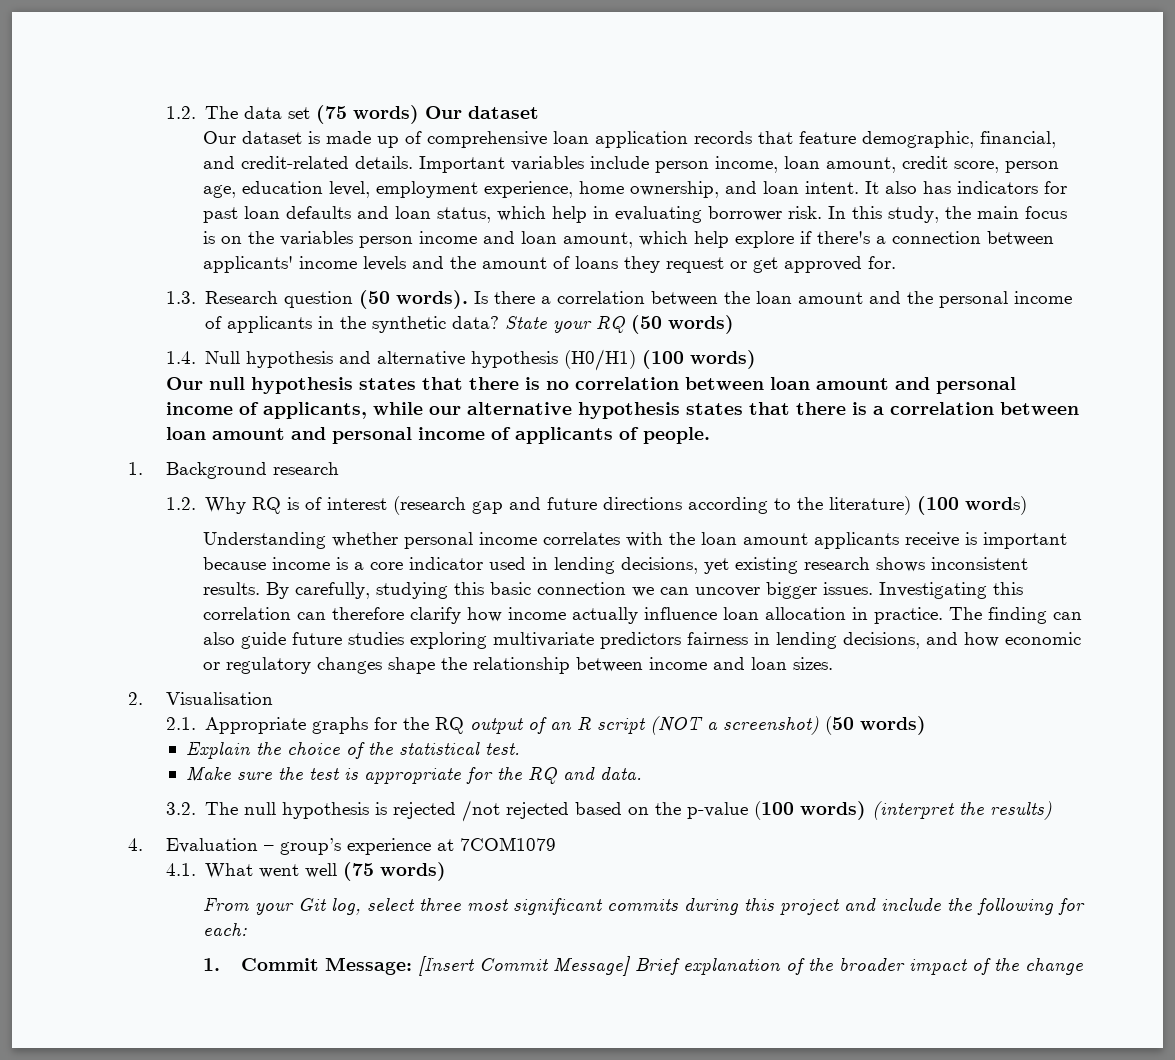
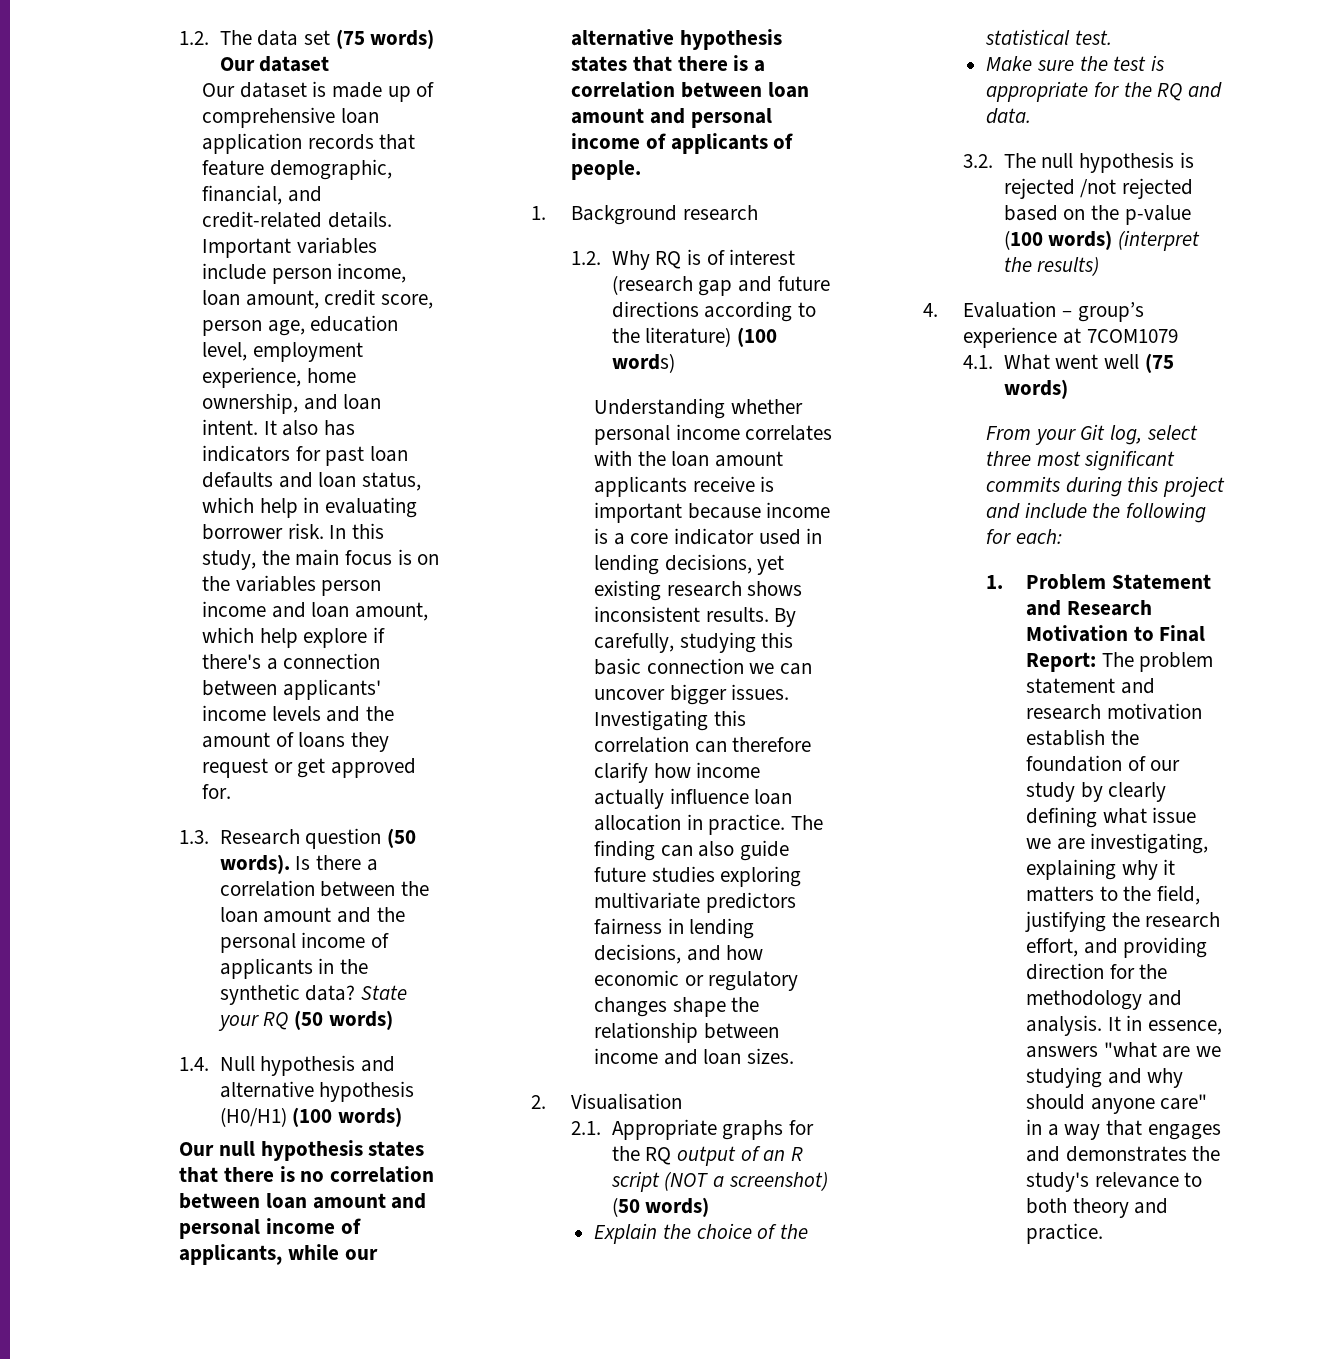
[241,956,1084,976] Commit Message: [Insert Commit Message] Brief explanation of the broader impact of the change -> [1026,574,1211,590] [1026,600,1152,616] [1026,625,1206,642] [1026,652,1214,672] [1026,678,1155,694] [1026,703,1202,720] [1026,729,1139,746] [1026,755,1181,772] [1026,782,1167,802] [1026,807,1197,828] [1026,833,1209,854] [1026,859,1176,880] [1026,885,1201,905] [1025,911,1221,932] [1026,937,1208,958] [1026,963,1168,980] [1026,990,1182,1010] [1026,1015,1223,1036] [1026,1042,1222,1058] [1026,1067,1184,1088] [1026,1094,1208,1114] [1026,1119,1221,1140] [1026,1146,1221,1162] [1026,1172,1203,1192] [1026,1198,1169,1218] [1026,1223,1104,1244] Problem Statement and Research Motivation to Final Report: The problem statement and research motivation establish the foundation of our study by clearly defining what issue we are investigating, explaining why it matters to the field, justifying the research effort, and providing direction for the methodology and analysis. It in essence, answers "what are we studying and why should anyone care" in a way that engages and demonstrates the study's relevance to both theory and practice.

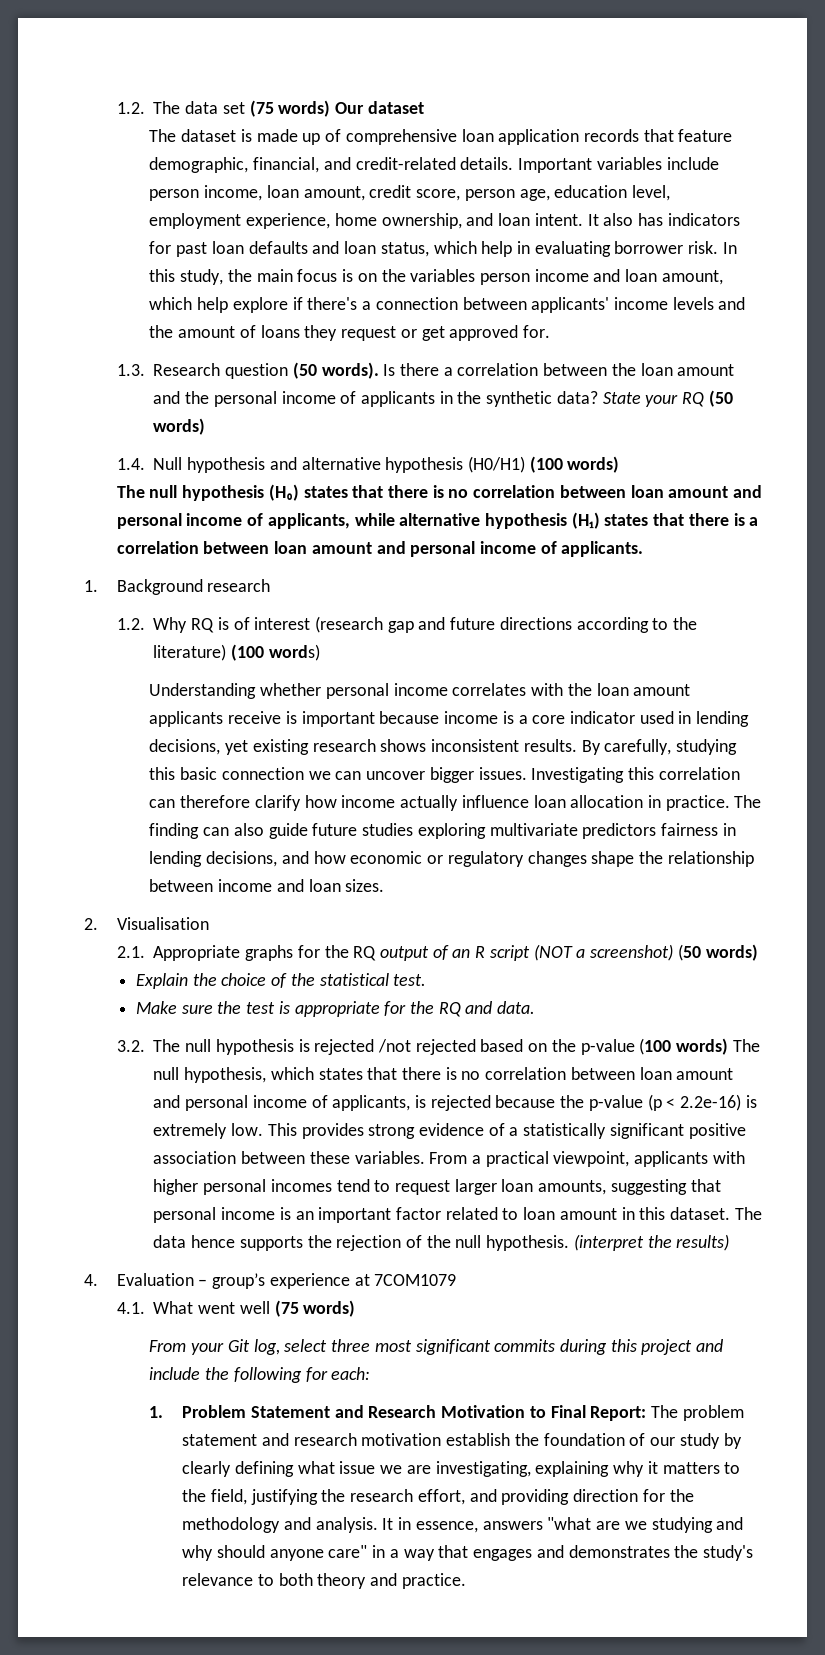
[201,83,235,97] Our -> [149,129,177,142] The
[179,1140,363,1161] Our null hypothesis -> [116,484,299,501] The null hypothesis (H₀)
[344,1249,378,1260] [571,29,782,50] our alternative hypothesis -> [399,512,600,529] alternative hypothesis (H₁)
[670,133,794,154] [571,160,642,180] applicants of people. -> [561,541,644,557] applicants.
(1113, 240) none -> [732,1039,760,1052] [153,1067,734,1083] [153,1094,757,1111] [153,1123,746,1139] [153,1151,745,1167] [153,1179,721,1195] [153,1207,762,1223] [153,1235,570,1251] The null hypothesis, which states that there is no correlation between loan amount and personal income of applicants, is rejected because the p-value (p < 2.2e-16) is extremely low. This provides strong evidence of a statistically significant positive association between these variables. From a practical viewpoint, applicants with higher personal incomes tend to request larger loan amounts, suggesting that personal income is an important factor related to loan amount in this dataset. The data hence supports the rejection of the null hypothesis.

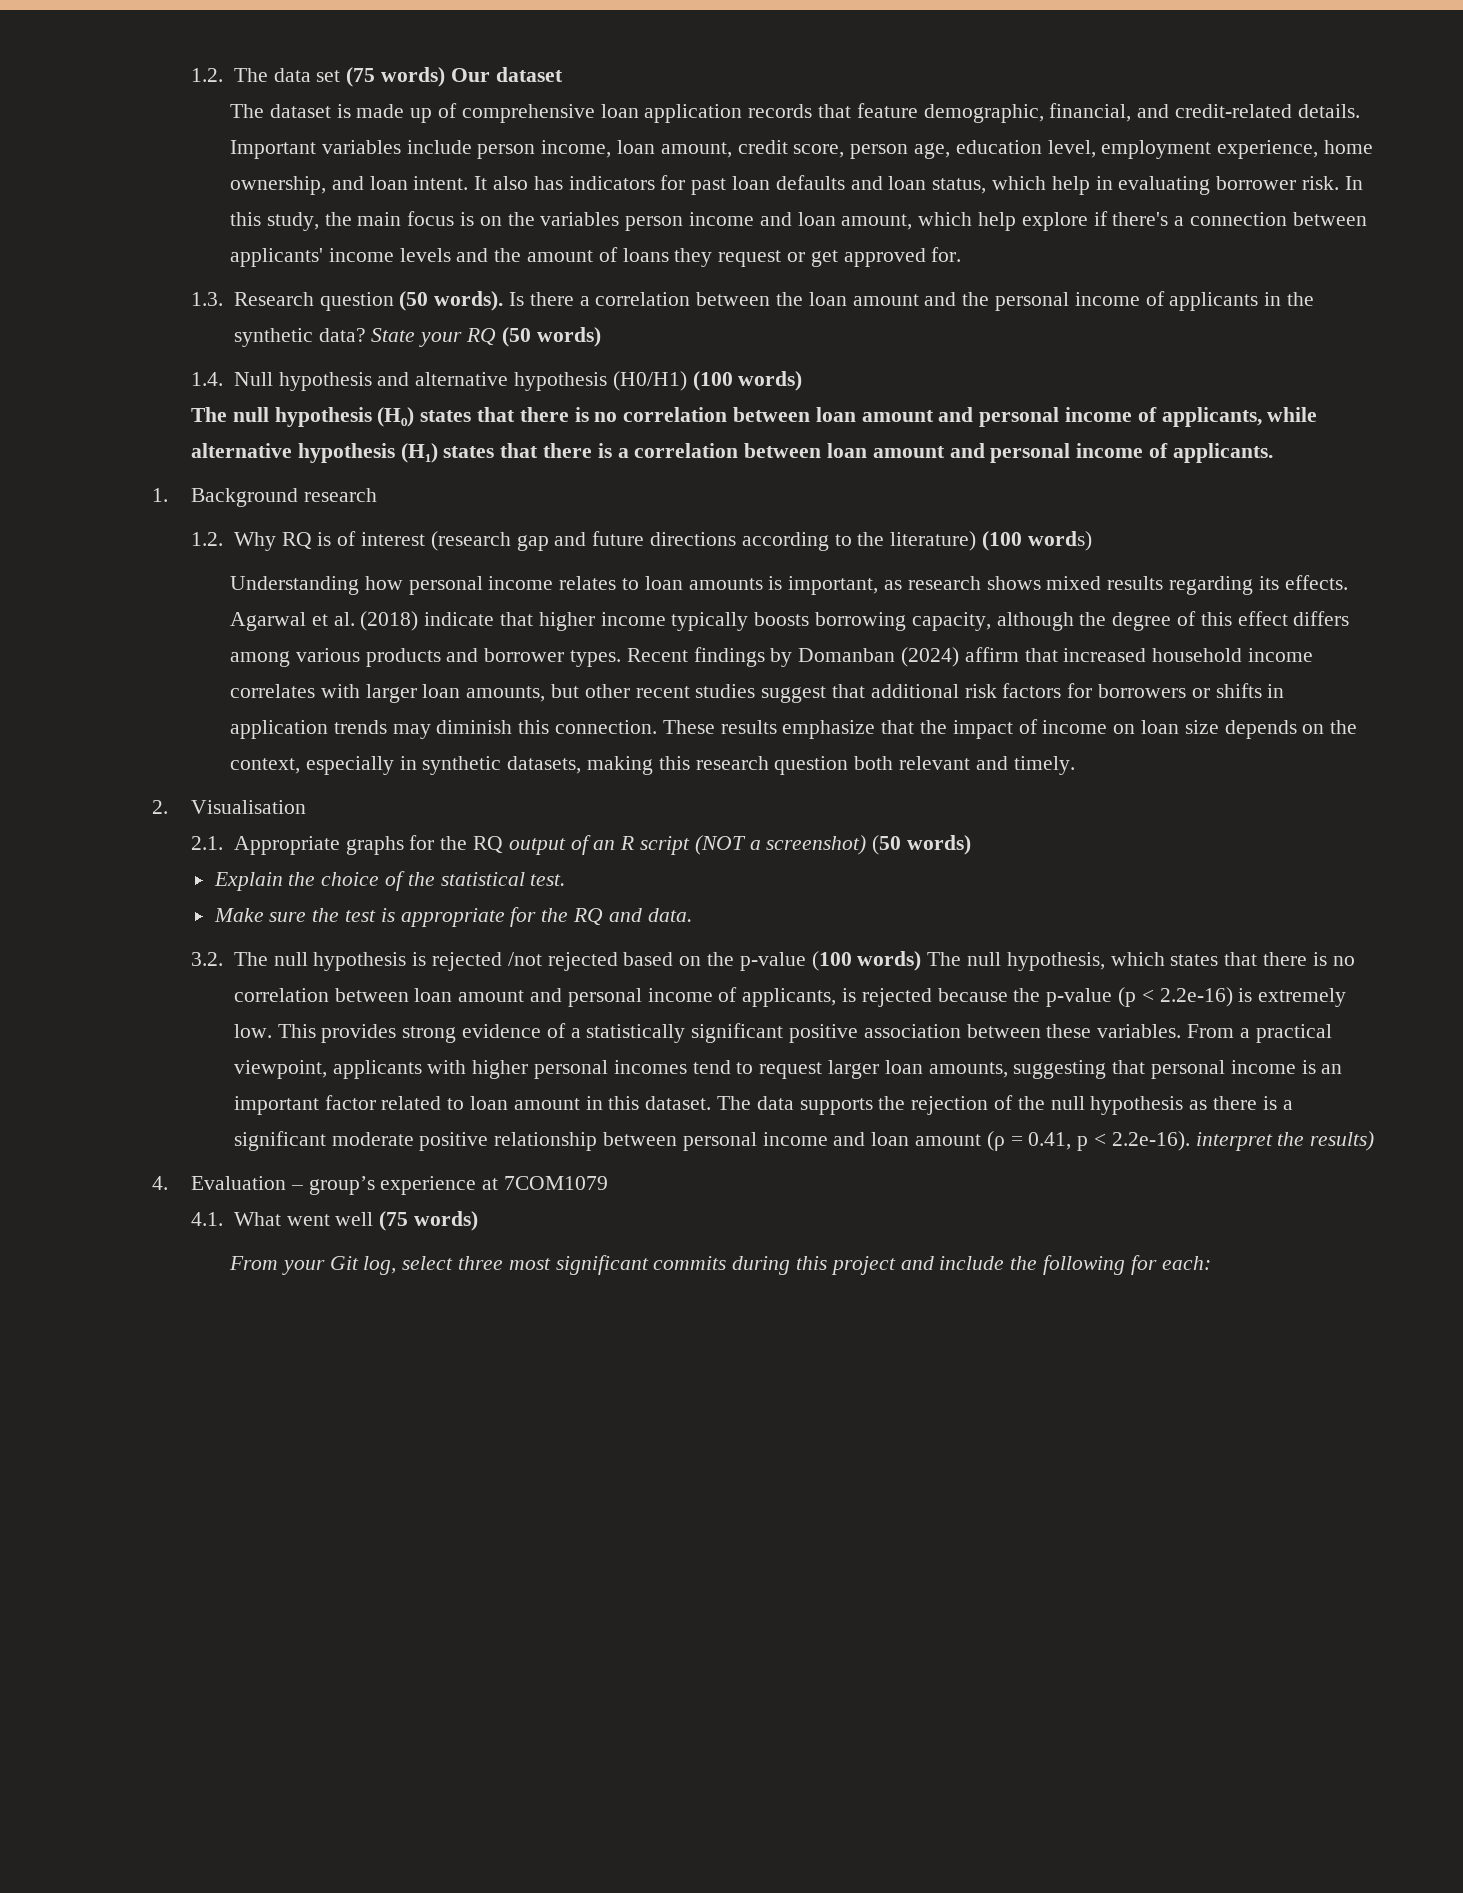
[260,683,691,699] [149,711,750,727] [149,739,737,755] [149,767,740,783] [149,795,762,811] [149,823,736,839] [149,851,754,867] [149,879,385,892] whether personal income correlates with the loan amount applicants receive is important because income is a core indicator used in lending decisions, yet existing research shows inconsistent results. By carefully, studying this basic connection we can uncover bigger issues. Investigating this correlation can therefore clarify how income actually influence loan allocation in practice. The finding can also guide future studies exploring multivariate predictors fairness in lending decisions, and how economic or regulatory changes shape the relationship between income and loan sizes. -> [364,575,1348,595] [229,611,1350,631] [229,647,1314,667] [229,683,1285,703] [229,719,1358,739] [229,756,1075,775] how personal income relates to loan amounts is important, as research shows mixed results regarding its effects. Agarwal et al. (2018) indicate that higher income typically boosts borrowing capacity, although the degree of this effect differs among various products and borrower types. Recent findings by Domanban (2024) affirm that increased household income correlates with larger loan amounts, but other recent studies suggest that additional risk factors for borrowers or shifts in application trends may diminish this connection. These results emphasize that the impact of income on loan size depends on the context, especially in synthetic datasets, making this research question both relevant and timely.
[191,1235,236,1248] hence -> (794, 1103) none
[486,1234,644,1251] hypothesis. (interpret -> [1090,1096,1293,1115] [233,1131,1273,1151] hypothesis as there is a significant moderate positive relationship between personal income and loan amount (ρ = 0.41, p < 2.2e-16). interpret
[149,1405,744,1421] [182,1433,742,1449] [182,1461,741,1477] [182,1489,694,1505] [182,1517,744,1533] [182,1545,753,1561] [182,1573,466,1589] // 1. Problem Statement and Research Motivation to Final Report: The problem statement and research motivation establish the foundation of our study by clearly defining what issue we are investigating, explaining why it matters to the field, justifying the research effort, and providing direction for the methodology and analysis. It in essence, answers "what are we studying and why should anyone care" in a way that engages and demonstrates the study's relevance to both theory and practice. -> (1211, 1263) none

